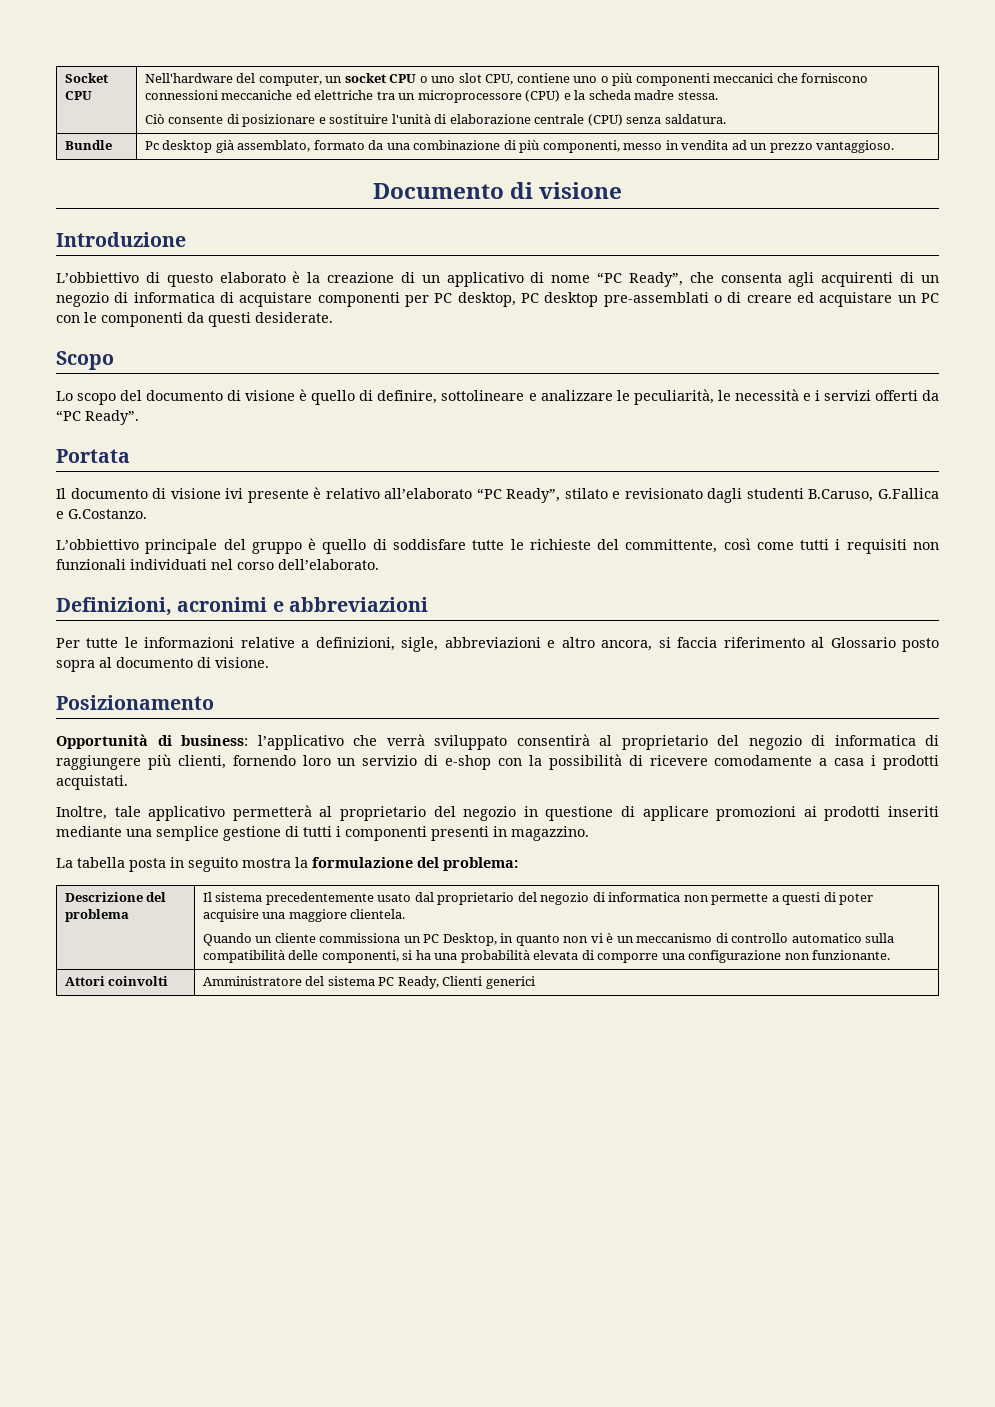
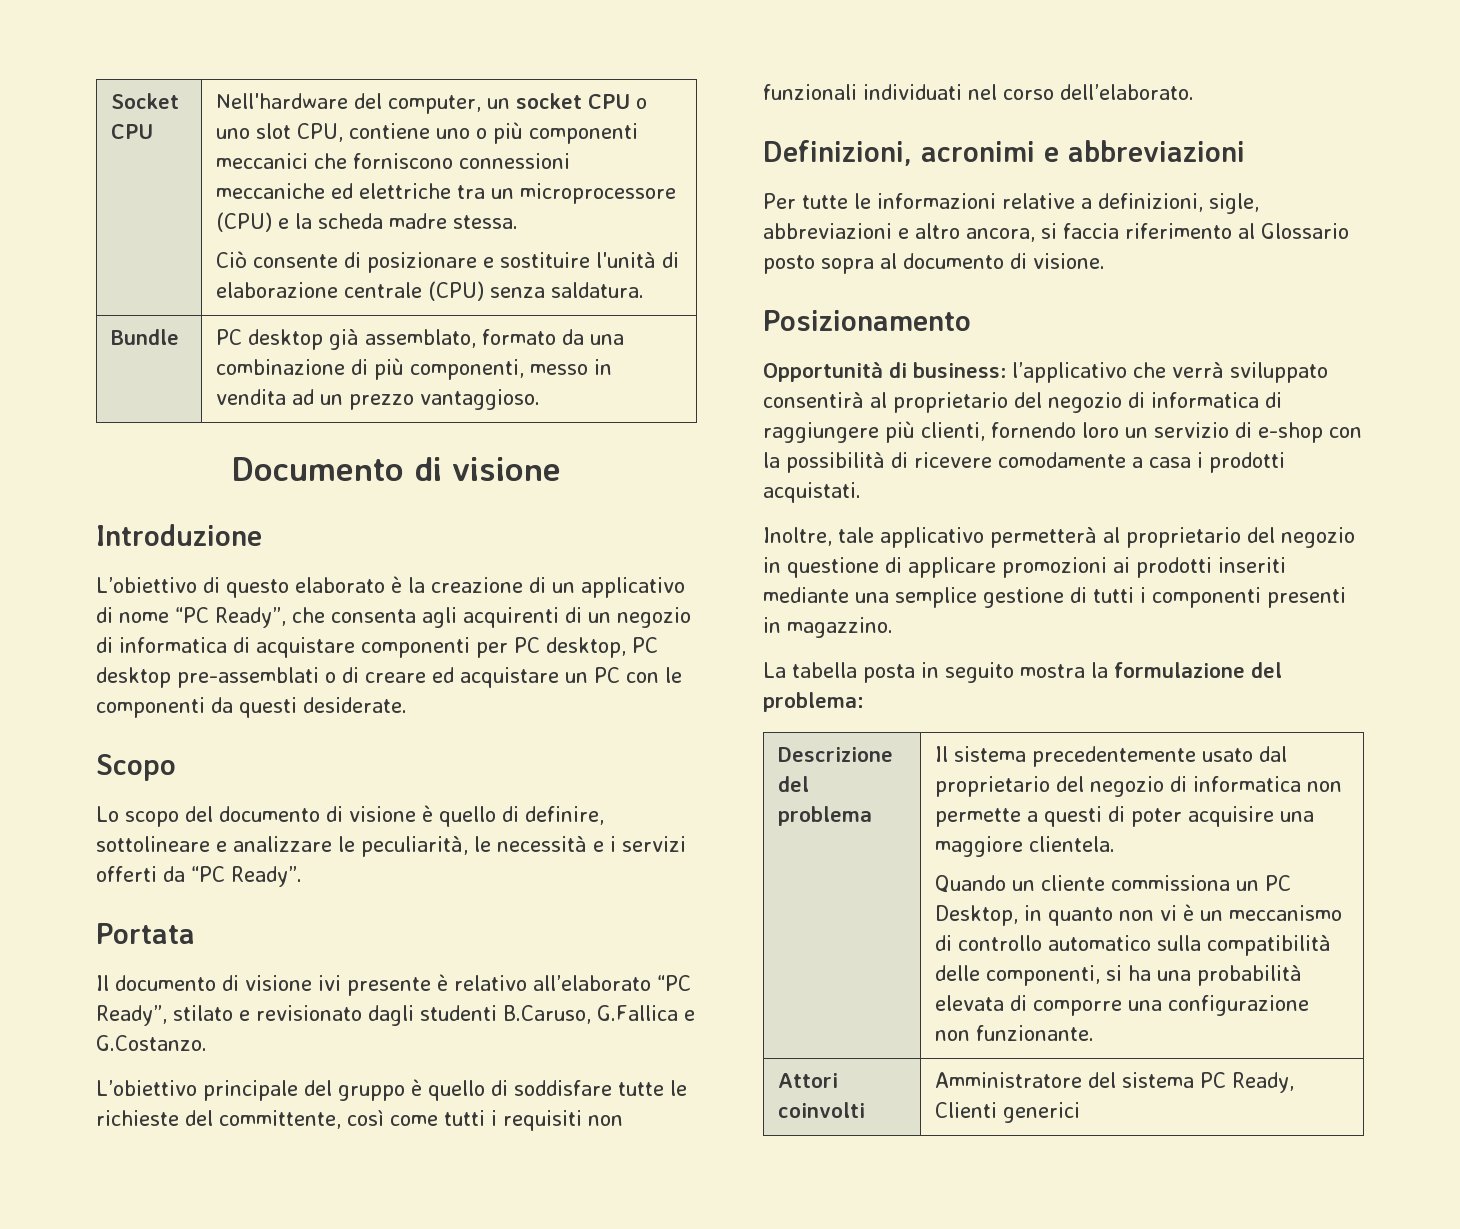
[144,141,159,150] Pc -> [216,329,243,345] PC
[56,272,139,283] L’obbiettivo -> [96,577,197,593] L’obiettivo
[56,539,139,550] L’obbiettivo -> [96,1080,197,1096] L’obiettivo

